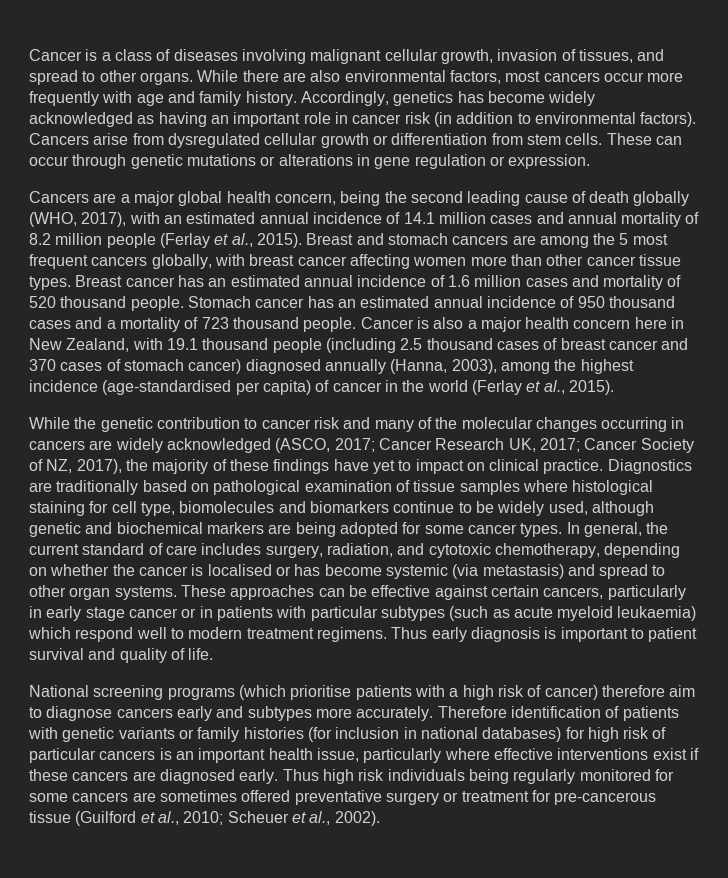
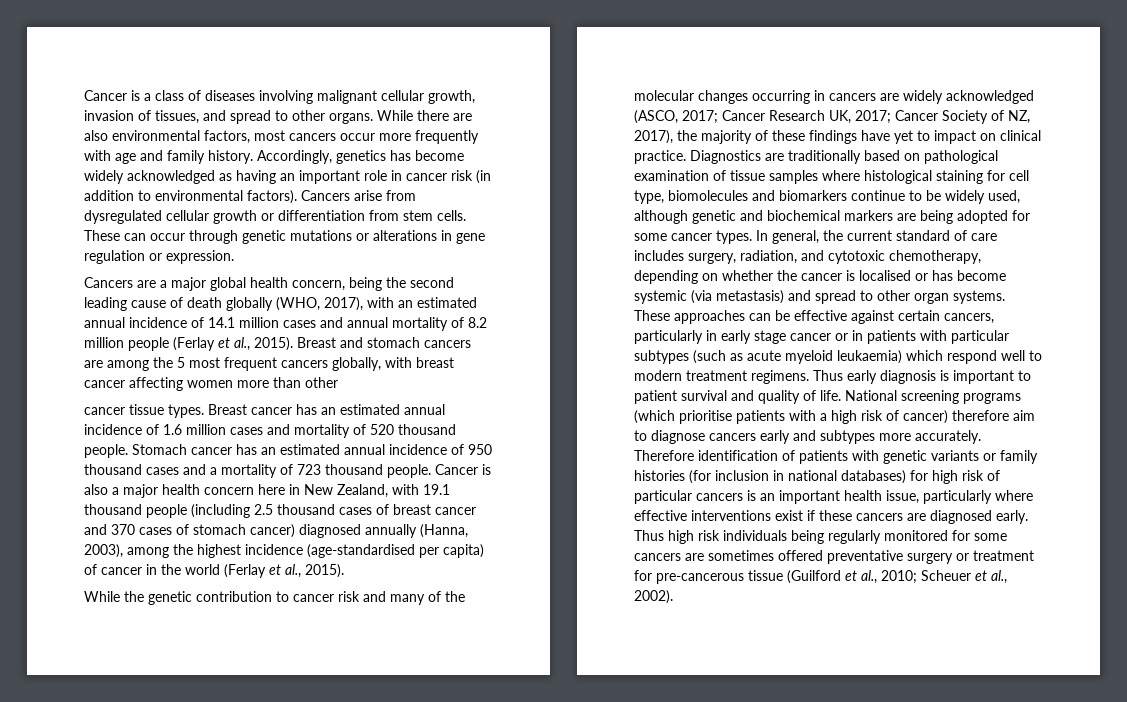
(584, 260) none -> (338, 382) //
(214, 654) // -> (841, 395) none

